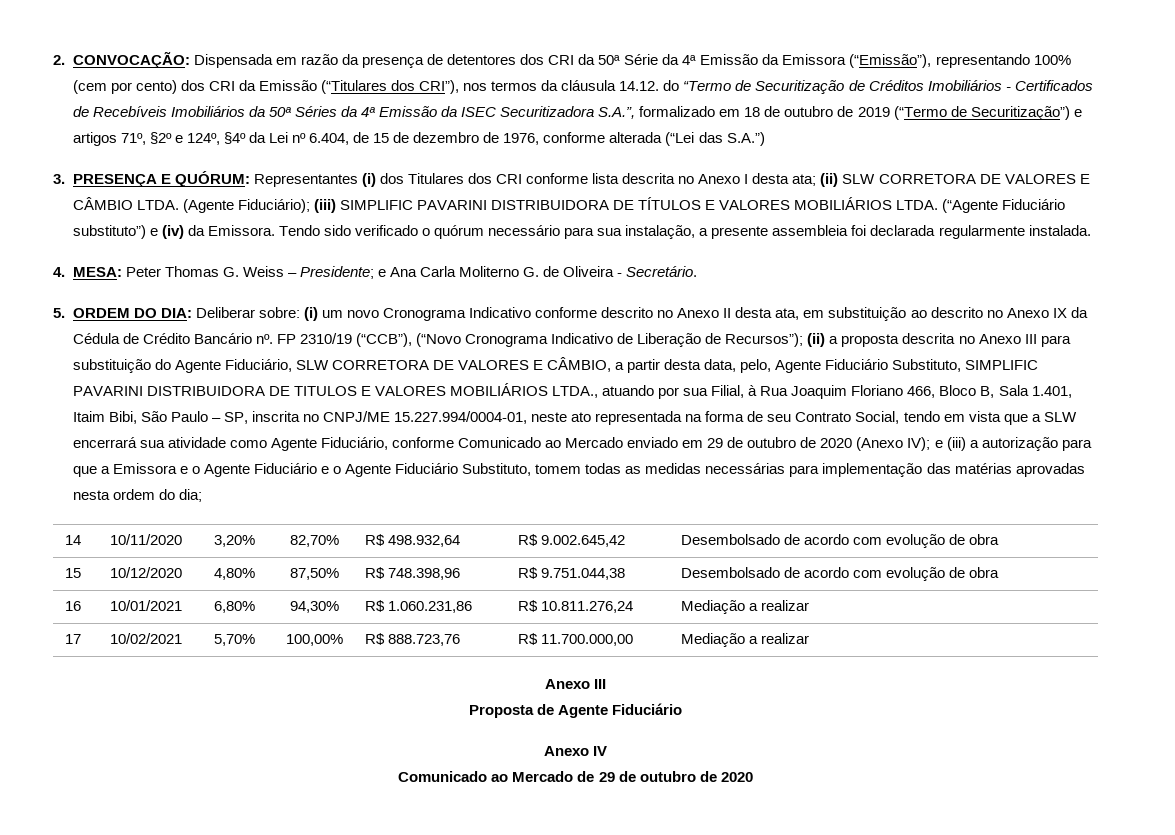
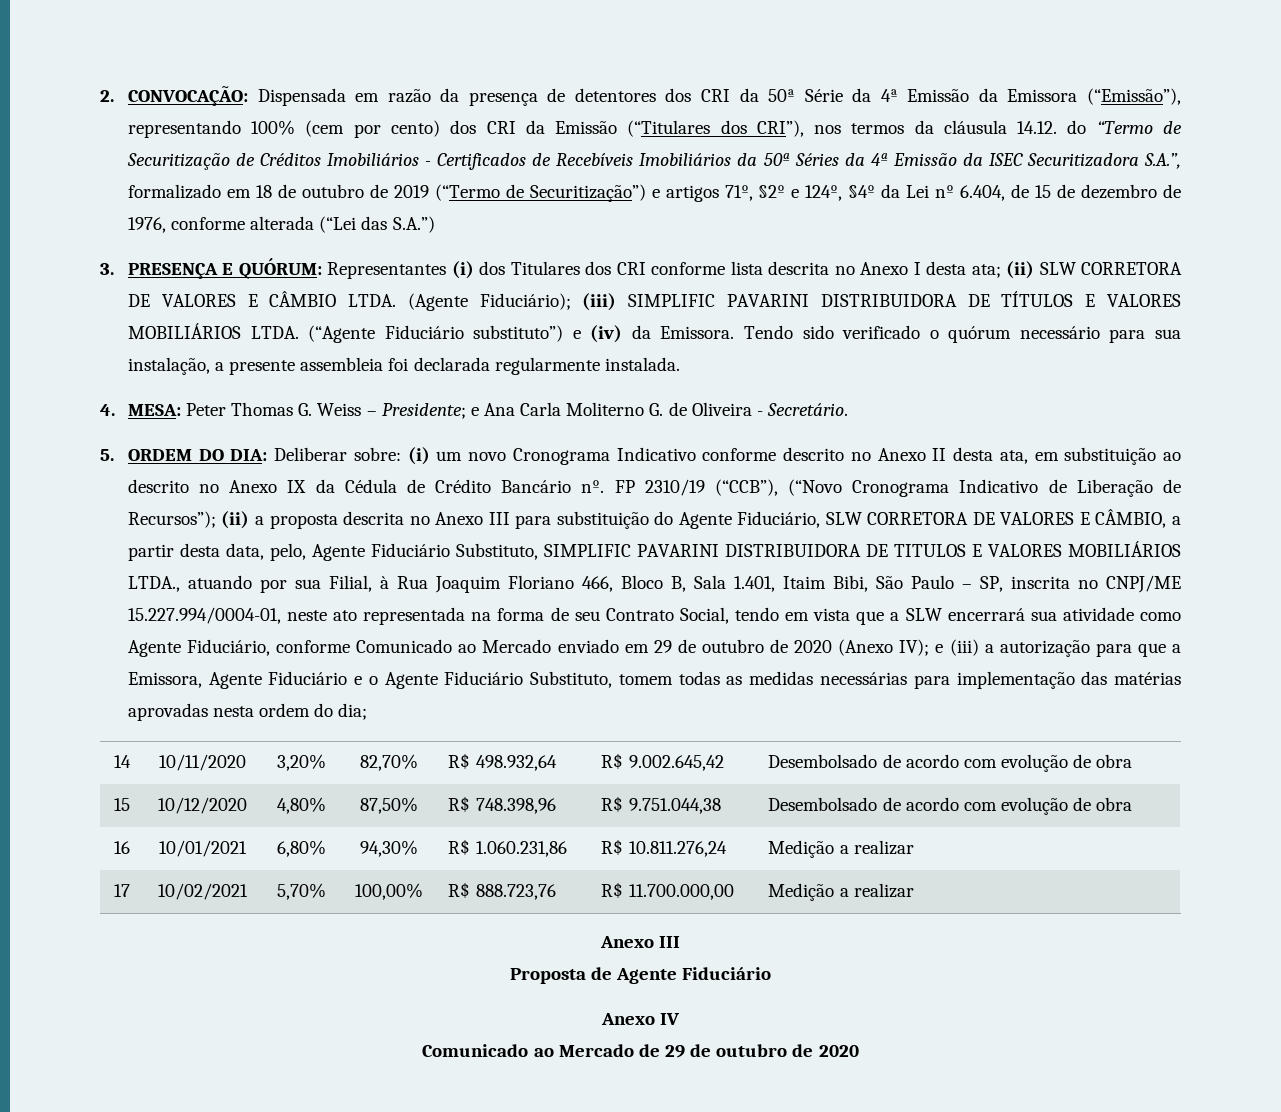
[112,463,200,474] Emissora e o -> [127,672,202,688] Emissora,
[680,600,745,614] Mediação -> [768,840,835,858] Medição
[680,633,745,647] Mediação -> [768,883,835,901] Medição

